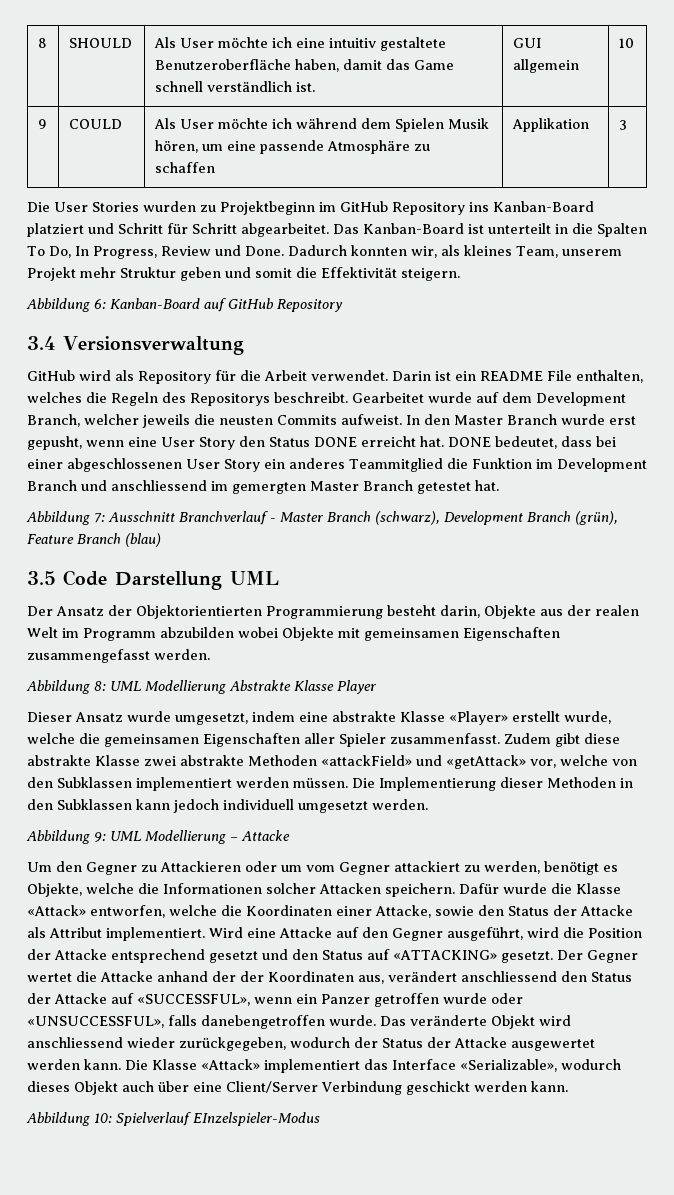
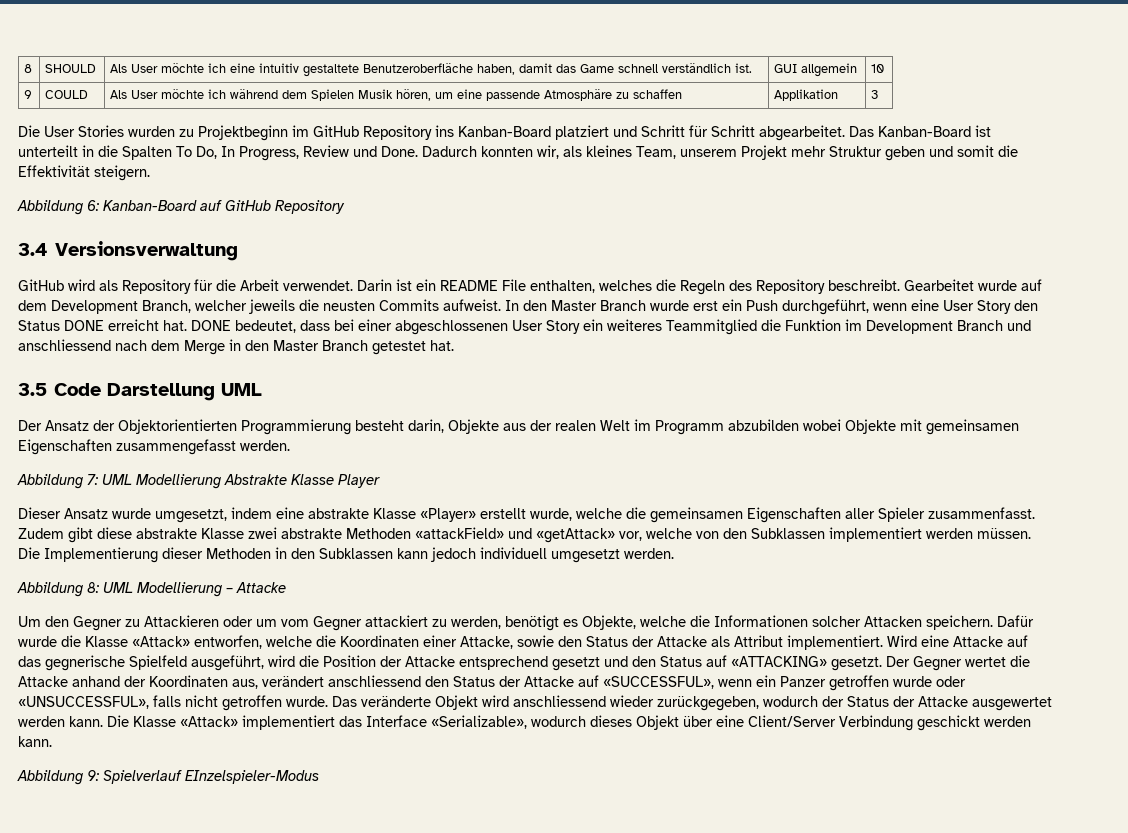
[190,393,270,406] Repositorys -> [756,279,825,294] Repository
[27,436,82,450] gepusht, -> [722,299,869,315] ein Push durchgeführt,
[289,458,345,469] anderes -> [607,319,662,331] weiteres
[211,481,306,494] im gemergten -> [115,339,269,355] nach dem Merge in den
[26,511,618,525] [27,533,161,547] // Abbildung 7: Ausschnitt Branchverlauf - Master Branch (schwarz), Development Branch (grün), Feature Branch (blau) -> (454, 345) none
[94,681,106,691] 8: -> [87,474,98,485] 7:
[94,832,106,842] 9: -> [87,582,99,593] 8:
[362,927,443,941] den Gegner -> [18,655,187,671] das gegnerische Spielfeld
[240,971,264,982] der -> (146, 681) none
[201,1015,325,1029] danebengetroffen -> [185,695,282,711] nicht getroffen
[122,1081,154,1092] auch -> (679, 722) none
[94,1113,112,1123] 10: -> [87,770,99,781] 9:

